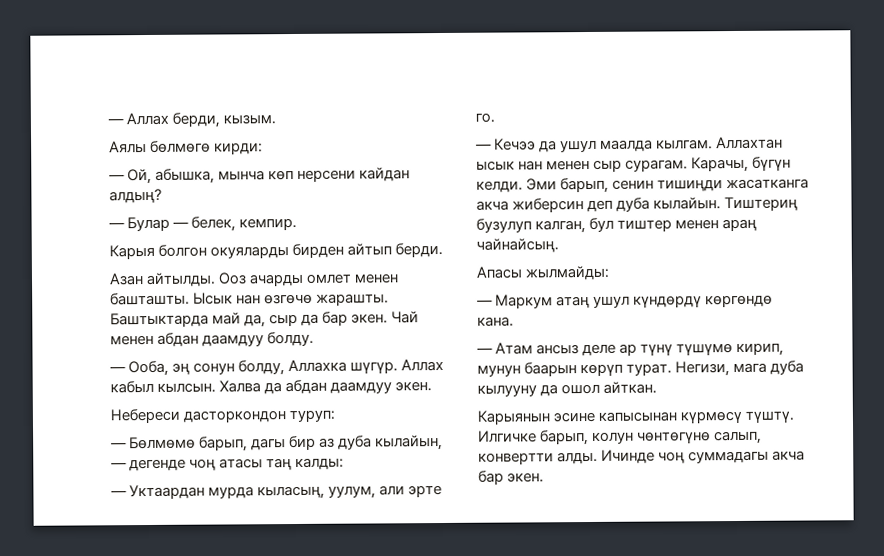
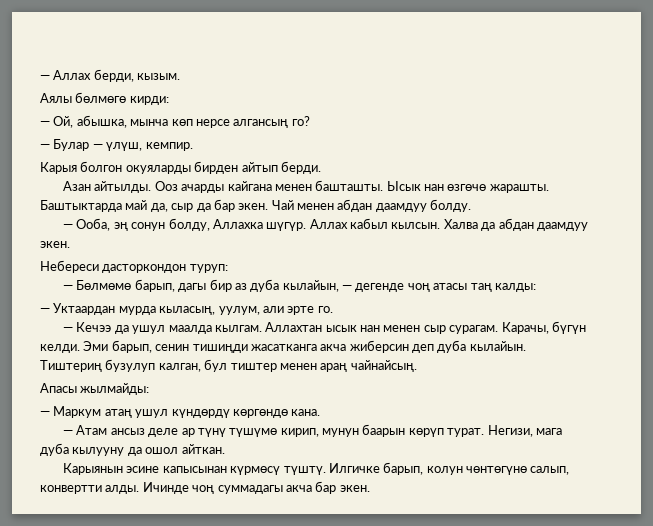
[297,167,411,182] [109,188,162,204] нерсени кайдан алдың? -> [195,116,310,128] нерсе алгансың го?
[191,216,237,232] белек, -> [106,142,143,151] үлүш,
[306,273,353,284] омлет -> [227,181,272,191] кайгана

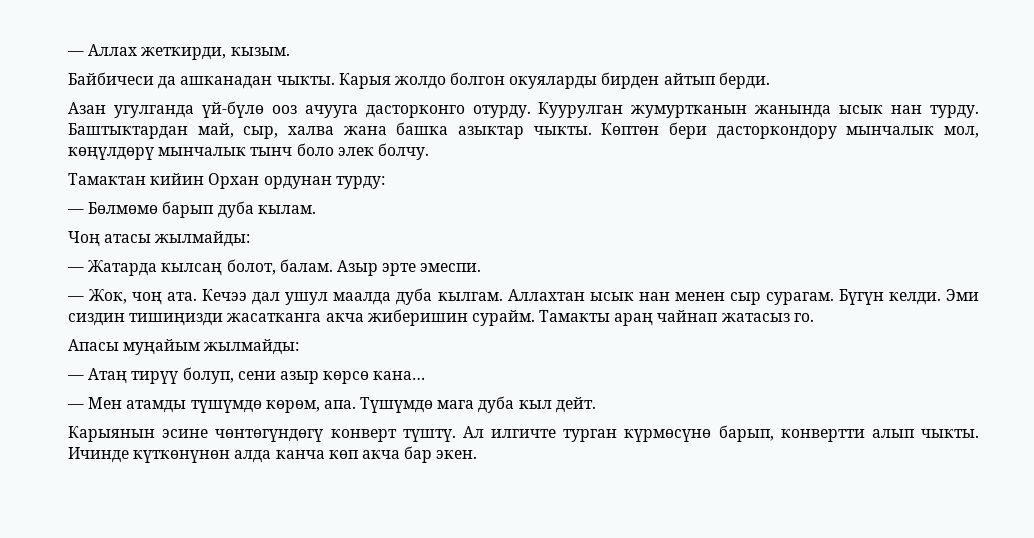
[93,69,134,82] берди, -> [141,47,227,60] жеткирди,
[40,92,169,105] [40,115,310,128] [40,139,193,151] [40,162,77,174] Аялы бөлмөгө кирди: // — Ой, абышка, мынча көп нерсе алгансың го? // — Булар — үлүш, кемпир. // Карыя -> [68,72,446,89] Байбичеси да ашканадан чыкты. Карыя жолдо
[94,180,549,193] [40,199,472,212] [63,218,588,231] [40,241,70,248] [40,260,228,273] [63,279,536,292] [40,303,333,315] [63,322,129,334] айтылды. Ооз ачарды кайгана менен башташты. Ысык нан өзгөчө жарашты. Баштыктарда май да, сыр да бар экен. Чай менен абдан даамдуу болду. // — Ооба, эң сонун болду, Аллахка шүгүр. Аллах кабыл кылсын. Халва да абдан даамдуу экен. // Небереси дасторкондон туруп: // — Бөлмөмө барып, дагы бир аз дуба кылайын, — дегенде чоң атасы таң калды: // — Уктаардан мурда кыласың, уулум, али эрте го. // — Кечээ да -> [113,101,979,118] [68,122,979,139] [68,143,429,160] [68,173,385,189] [67,201,316,218] [68,231,251,247] [67,259,482,276] [67,289,281,305] угулганда үй-бүлө ооз ачууга дасторконго отурду. Куурулган жумуртканын жанында ысык нан турду. Баштыктардан май, сыр, халва жана башка азыктар чыкты. Көптөн бери дасторкондору мынчалык мол, көңүлдөрү мынчалык тынч боло элек болчу. // Тамактан кийин Орхан ордунан турду: // — Бөлмөмө барып дуба кылам. // Чоң атасы жылмайды: // — Жатарда кылсаң болот, балам. Азыр эрте эмеспи. // — Жок, чоң ата. Кечээ дал
(212, 329) none -> [396,288,433,305] дуба
[501,321,586,334] [40,340,526,353] [40,359,417,372] Карачы, бүгүн келди. Эми барып, сенин тишиңди жасатканга акча жиберсин деп дуба кылайын. Тиштериң бузулуп калган, бул тиштер менен араң чайнайсың. -> [838,289,979,305] [68,309,814,326] Бүгүн келди. Эми сиздин тишиңизди жасатканга акча жиберишин сурайм. Тамакты араң чайнап жатасыз го.
[80,383,150,395] [40,406,321,418] [63,424,562,437] [40,443,225,456] [63,462,570,475] [40,482,283,494] жылмайды: // — Маркум атаң ушул күндөрдү көргөндө кана. // — Атам ансыз деле ар түнү түшүмө кирип, мунун баарын көрүп турат. Негизи, мага дуба кылууну да ошол айткан. // Карыянын эсине капысынан күрмөсү түштү. Илгичке барып, колун чөнтөгүнө салып, конвертти алды. Ичинде чоң суммадагы -> [123,339,300,355] [67,367,426,384] [67,396,596,413] [68,425,979,442] [68,447,358,463] муңайым жылмайды: // — Атаң тирүү болуп, сени азыр көрсө кана… // — Мен атамды түшүмдө көрөм, апа. Түшүмдө мага дуба кыл дейт. // Карыянын эсине чөнтөгүндөгү конверт түштү. Ал илгичте турган күрмөсүнө барып, конвертти алып чыкты. Ичинде күткөнүнөн алда канча көп

